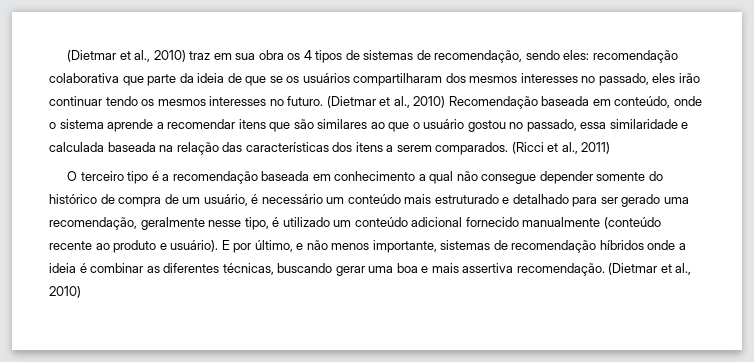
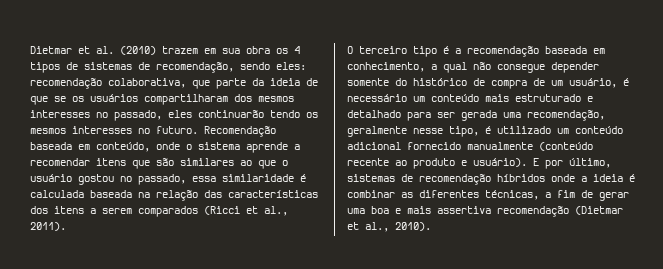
[67,50,211,62] (Dietmar et al., 2010) traz -> [30,46,198,55] Dietmar et al. (2010) trazem
[49,73,119,83] colaborativa -> [108,78,186,88] colaborativa,
[678,73,700,83] [49,96,102,106] irão continuar -> [198,110,264,118] continuarão
[326,96,446,108] (Dietmar et al., 2010) -> (198, 130) none
[681,122,689,129] e -> [300,174,306,182] é
[435,142,509,155] comparados. -> [138,206,198,217] comparados
[581,142,611,154] 2011) -> [30,222,66,231] 2011).
[334,171,416,181] conhecimento -> [347,62,425,72] conhecimento,
[621,194,661,207] gerado -> [461,110,497,121] gerada
[296,240,437,253] e não menos importante, -> (611, 163) none
[277,263,333,273] buscando -> [545,190,593,198] a fim de
[516,263,692,276] [49,286,81,298] recomendação. (Dietmar et al., 2010) -> [497,206,623,217] [347,222,431,232] recomendação (Dietmar et al., 2010).

